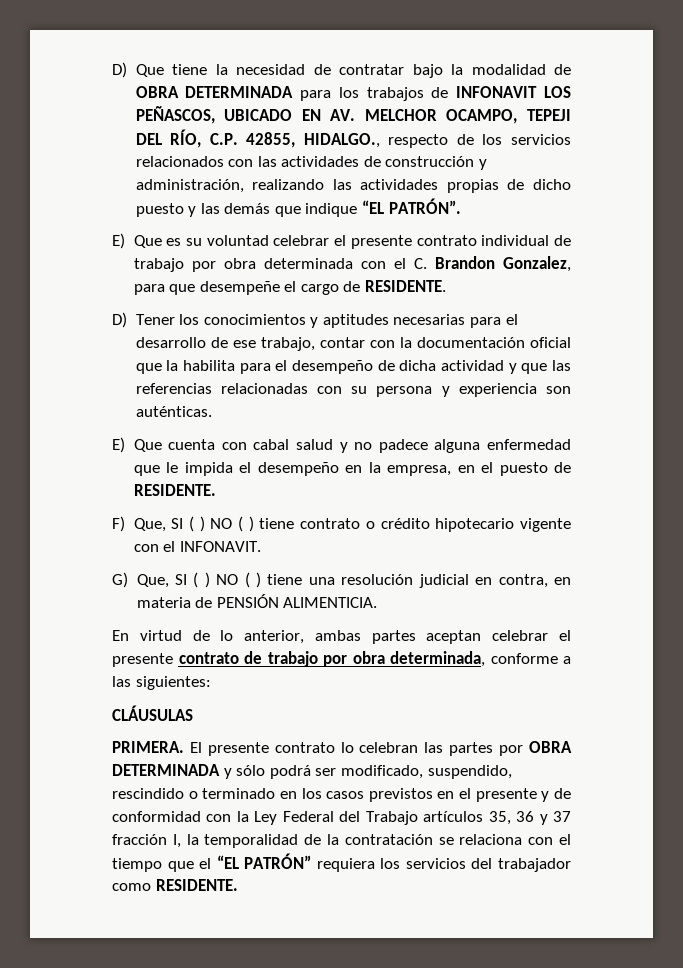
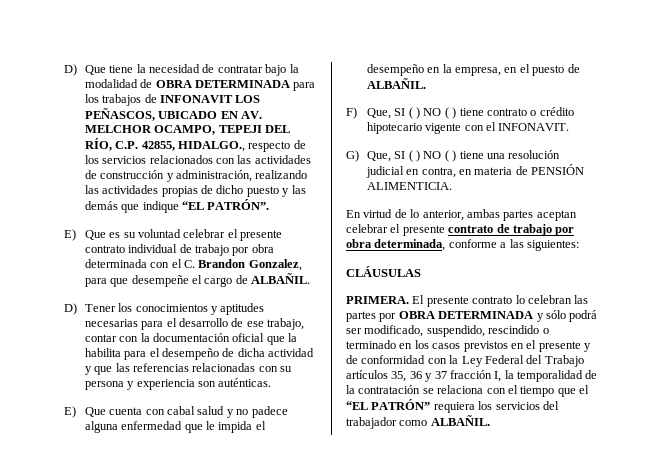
[365,280,447,292] RESIDENTE. -> [251,273,311,284] ALBAÑIL.
[133,484,216,496] RESIDENTE. -> [366,78,426,89] ALBAÑIL.
[155,879,238,891] RESIDENTE. -> [430,415,490,426] ALBAÑIL.

